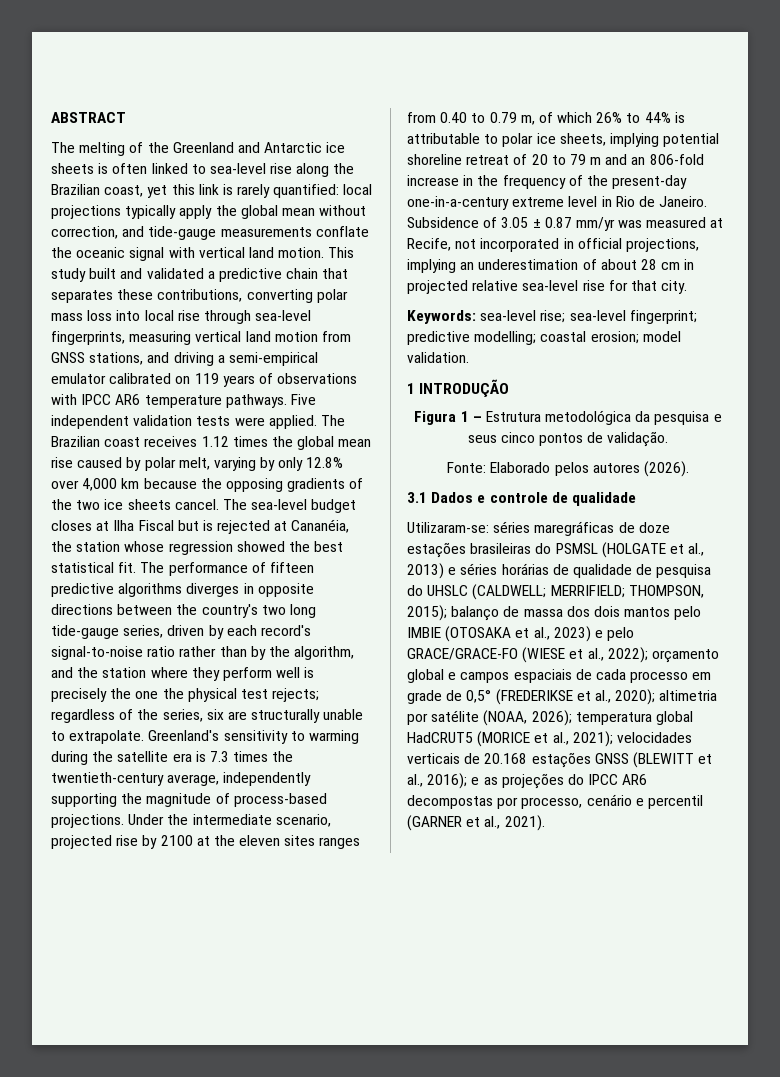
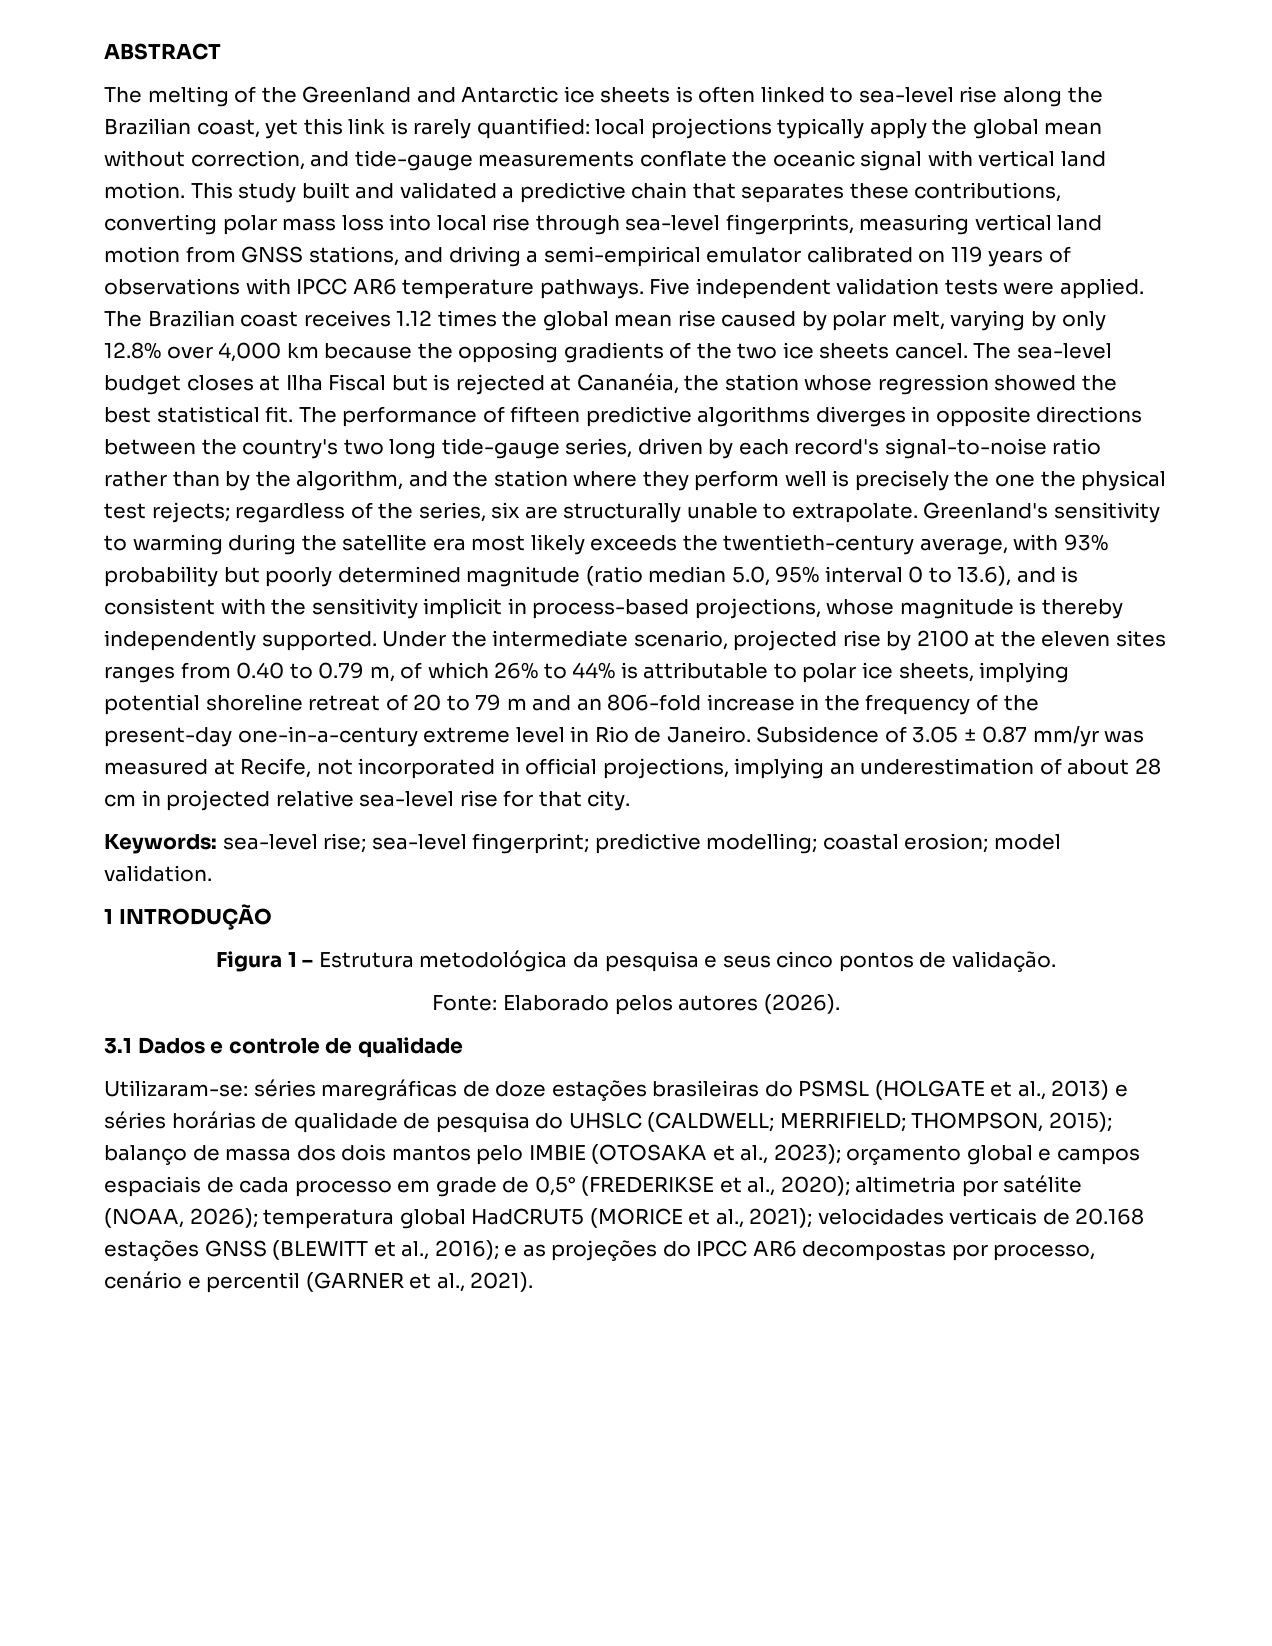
[195,751,294,762] [51,772,312,786] [51,793,327,807] [51,814,124,828] is 7.3 times the twentieth-century average, independently supporting the magnitude of process-based projections. -> [471,534,1108,555] [104,566,1079,587] [104,598,1123,619] [104,630,377,651] most likely exceeds the twentieth-century average, with 93% probability but poorly determined magnitude (ratio median 5.0, 95% interval 0 to 13.6), and is consistent with the sensitivity implicit in process-based projections, whose magnitude is thereby independently supported.
[553,626,635,642] [407,647,648,663] 2023) e pelo GRACE/GRACE-FO (WIESE et al., 2022); -> [773,1144,841,1164] 2023);

